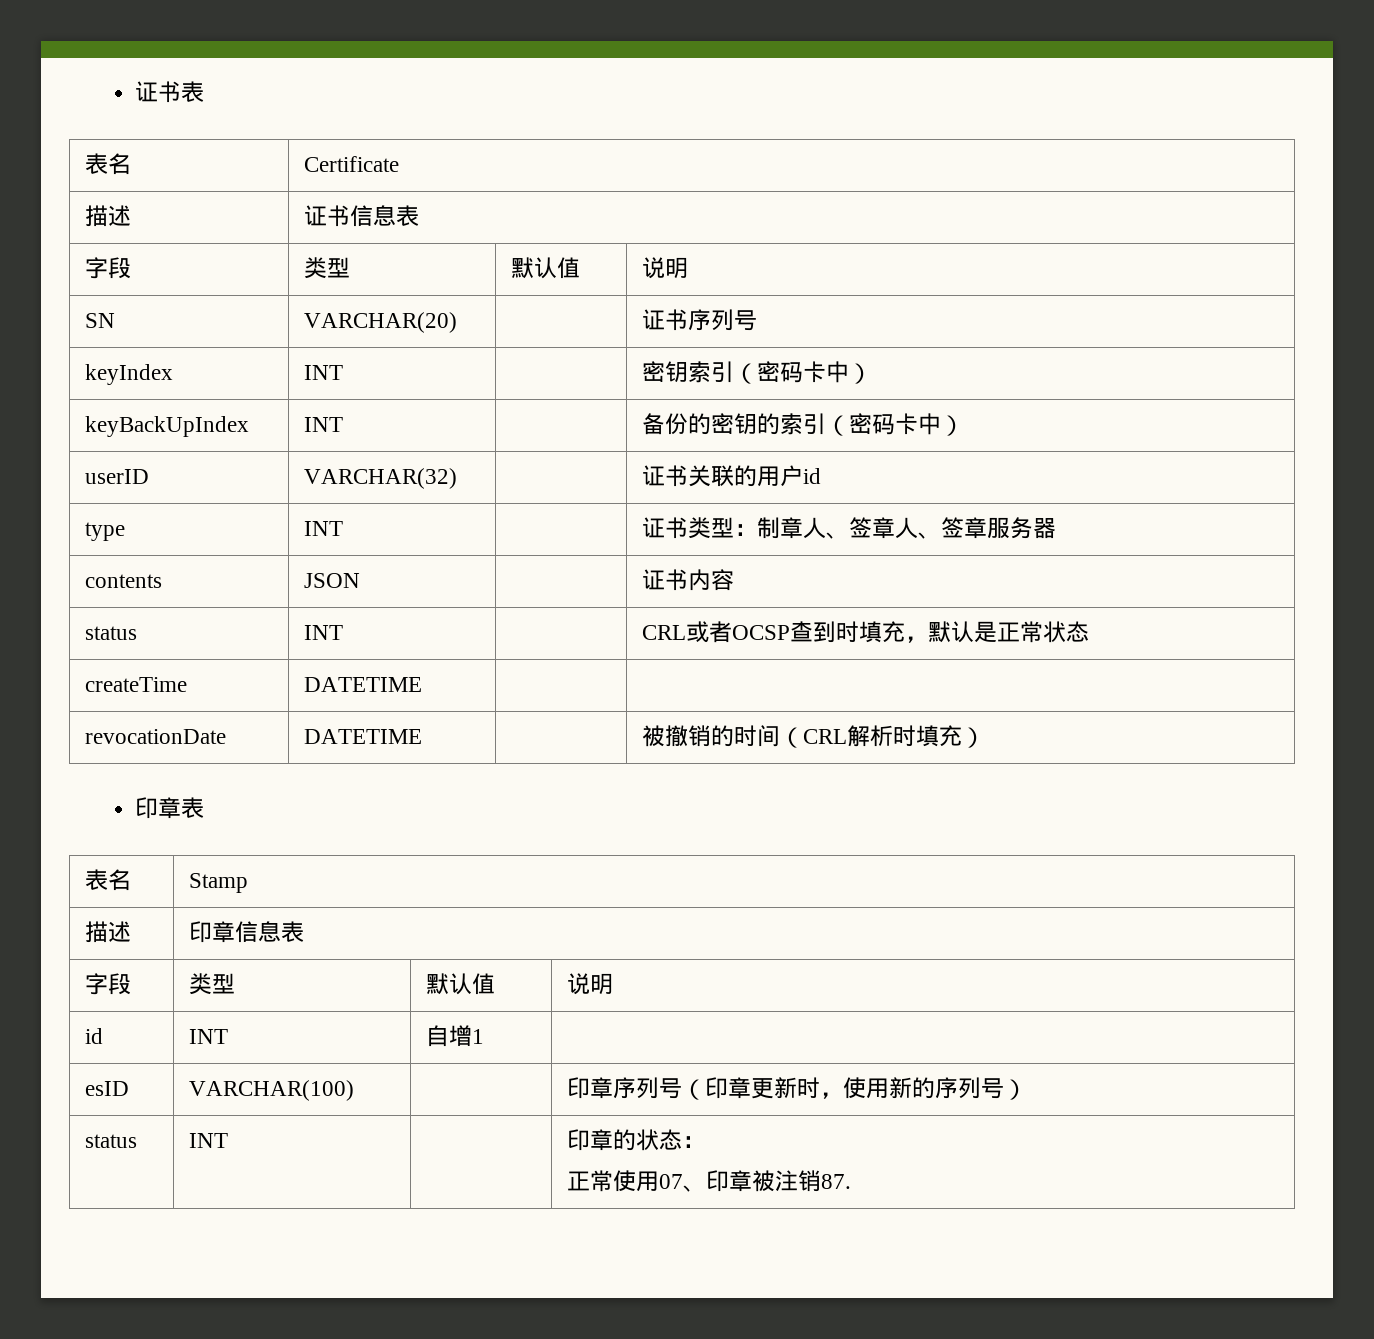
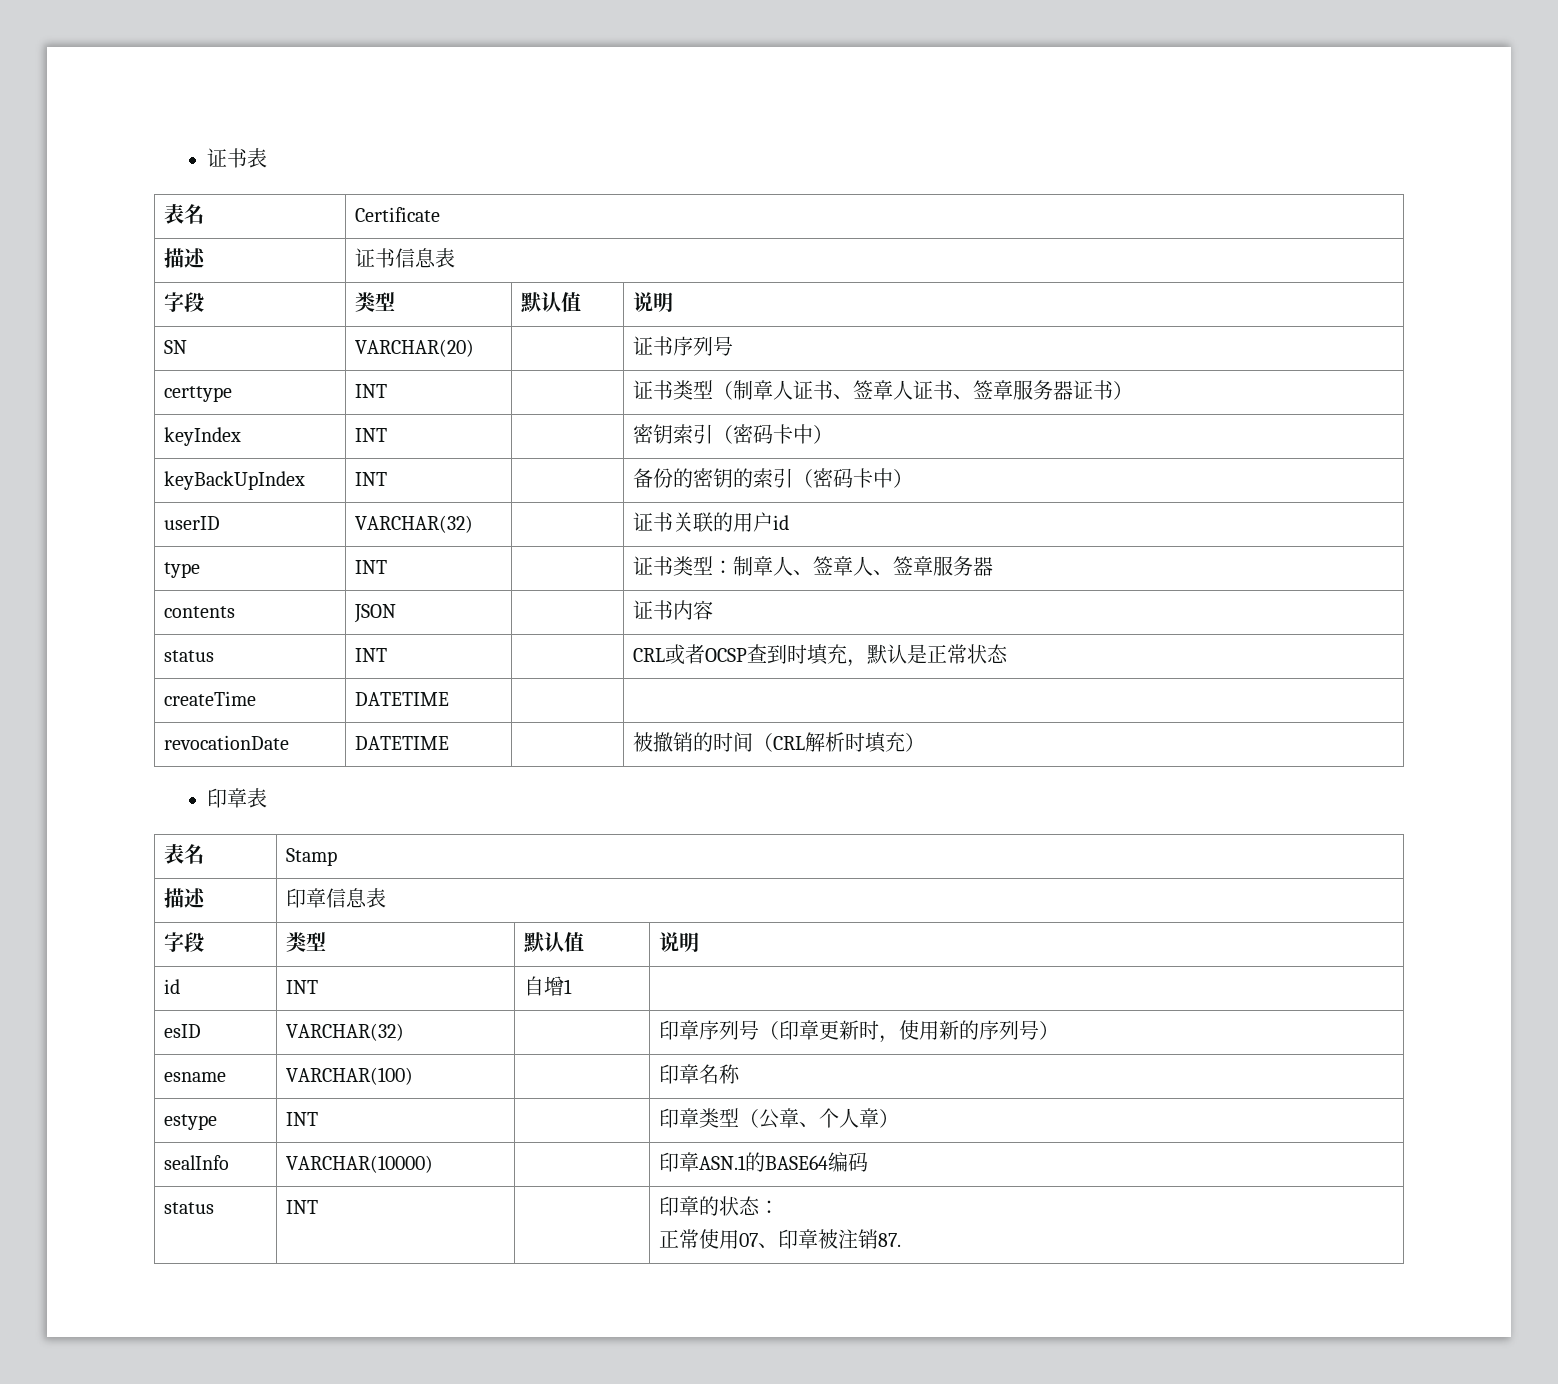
(758, 320) none -> [164,386,233,402] [355,384,388,398] [633,380,1134,400] // certtype | INT | | 证书类型（制章人证书、签章人证书、签章服务器证书）
[189,1080,355,1101] VARCHAR(100) -> [286,1023,405,1041] VARCHAR(32)
(1028, 1089) none -> [164,1072,227,1082] [286,1067,414,1085] [659,1064,741,1084] [164,1114,218,1130] [286,1112,319,1126] [659,1108,900,1129] [164,1155,230,1170] [286,1155,434,1173] [659,1152,869,1172] // esname | VARCHAR(100) | | 印章名称 // estype | INT | | 印章类型（公章、个人章） // sealInfo | VARCHAR(10000) | | 印章ASN.1的BASE64编码

